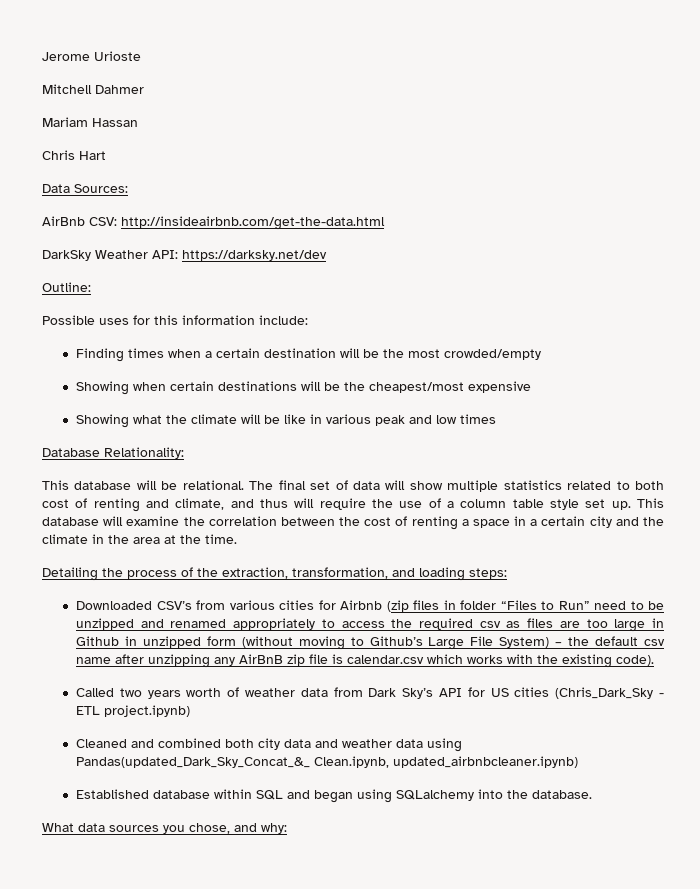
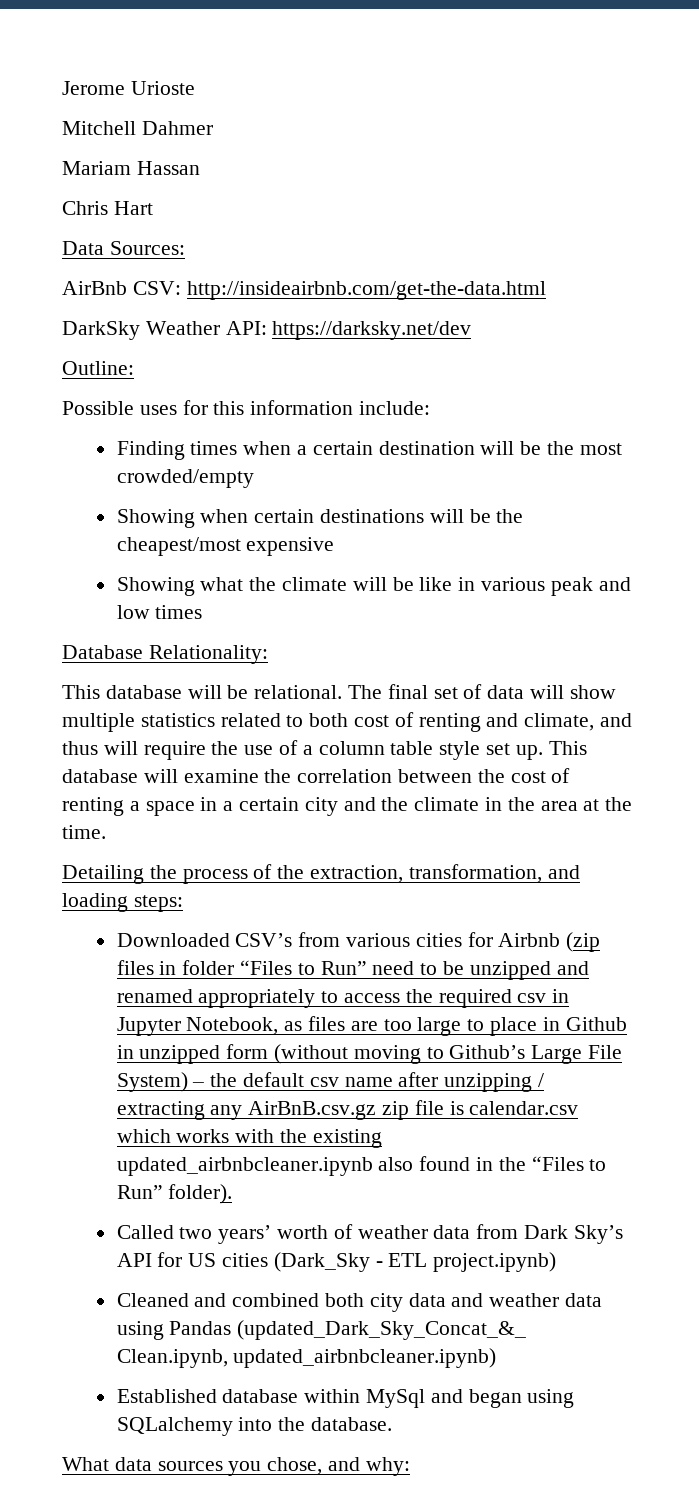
(501, 624) none -> [552,989,570,1003] [116,1017,279,1036] in Jupyter Notebook,
(646, 625) none -> [467,1017,538,1036] to place
[214,654,284,666] any AirBnB -> [538,1073,545,1087] [116,1101,377,1120] / extracting any AirBnB.csv.gz
[616,655,655,666] code). -> [116,1156,607,1176] [116,1184,233,1204] updated_airbnbcleaner.ipynb also found in the “Files to Run” folder).
[147,690,181,699] years -> [218,1225,272,1244] years’
[555,687,654,699] (Chris_Dark_Sky -> [273,1252,370,1272] (Dark_Sky
[76,757,311,768] Pandas(updated_Dark_Sky_Concat_&_ -> [169,1320,527,1340] Pandas (updated_Dark_Sky_Concat_&_
[256,790,284,800] SQL -> [365,1389,425,1408] MySql

